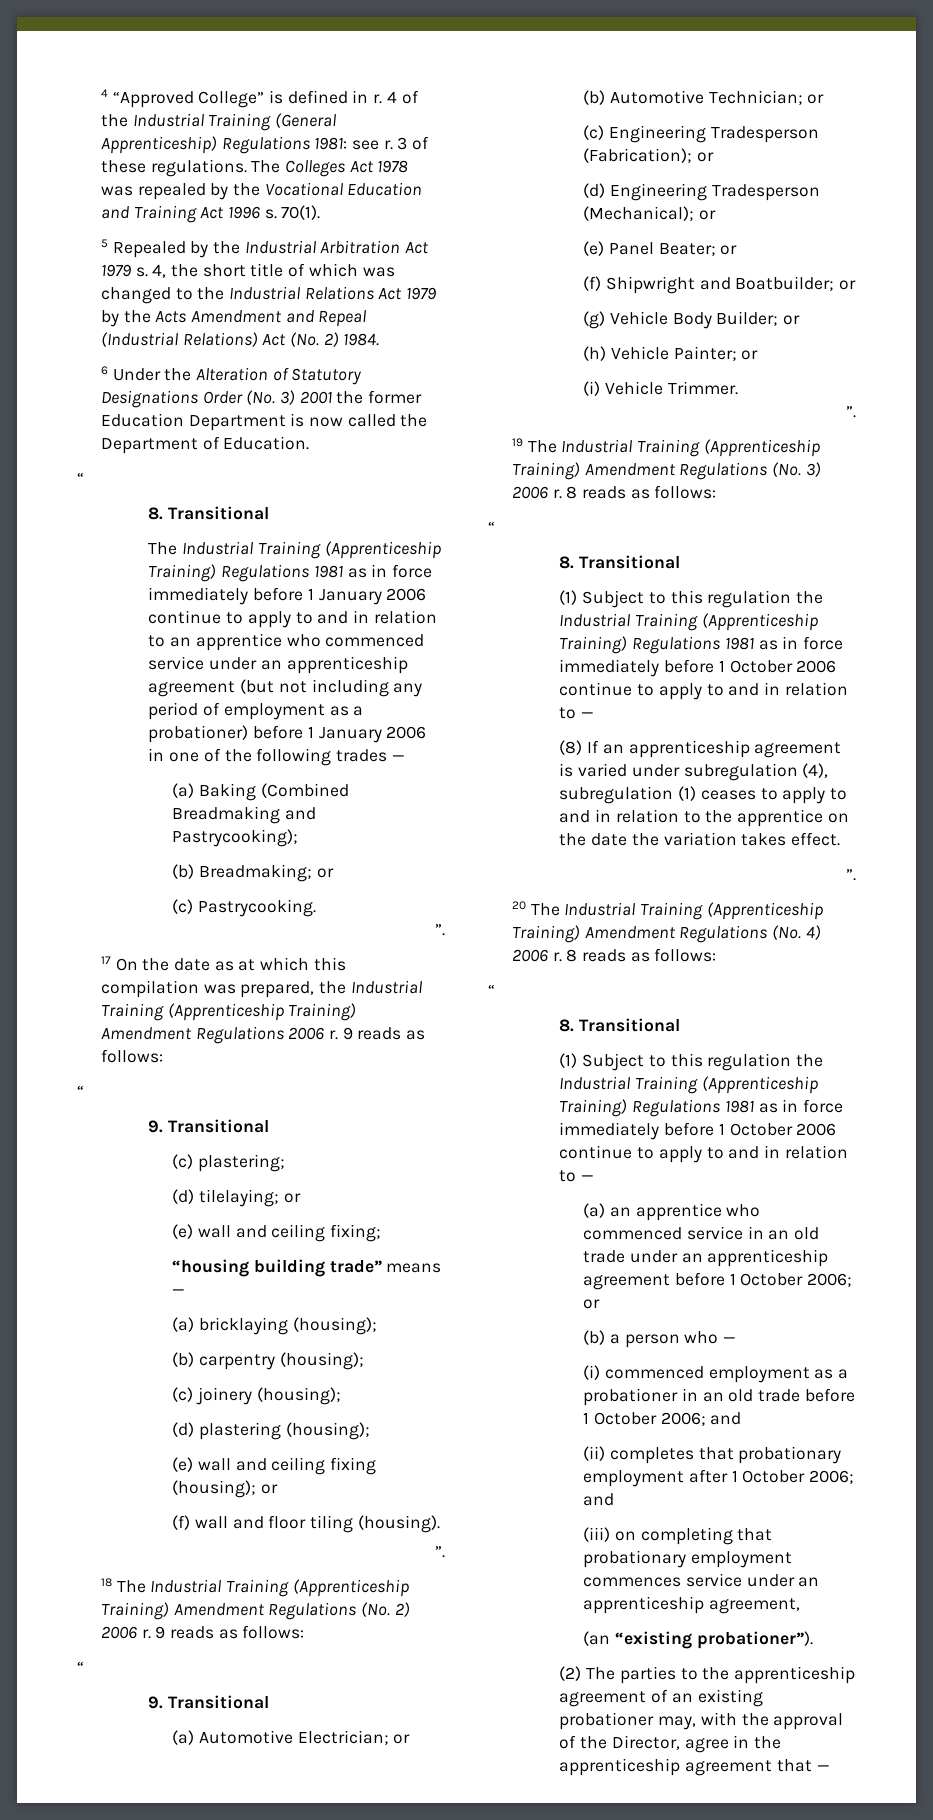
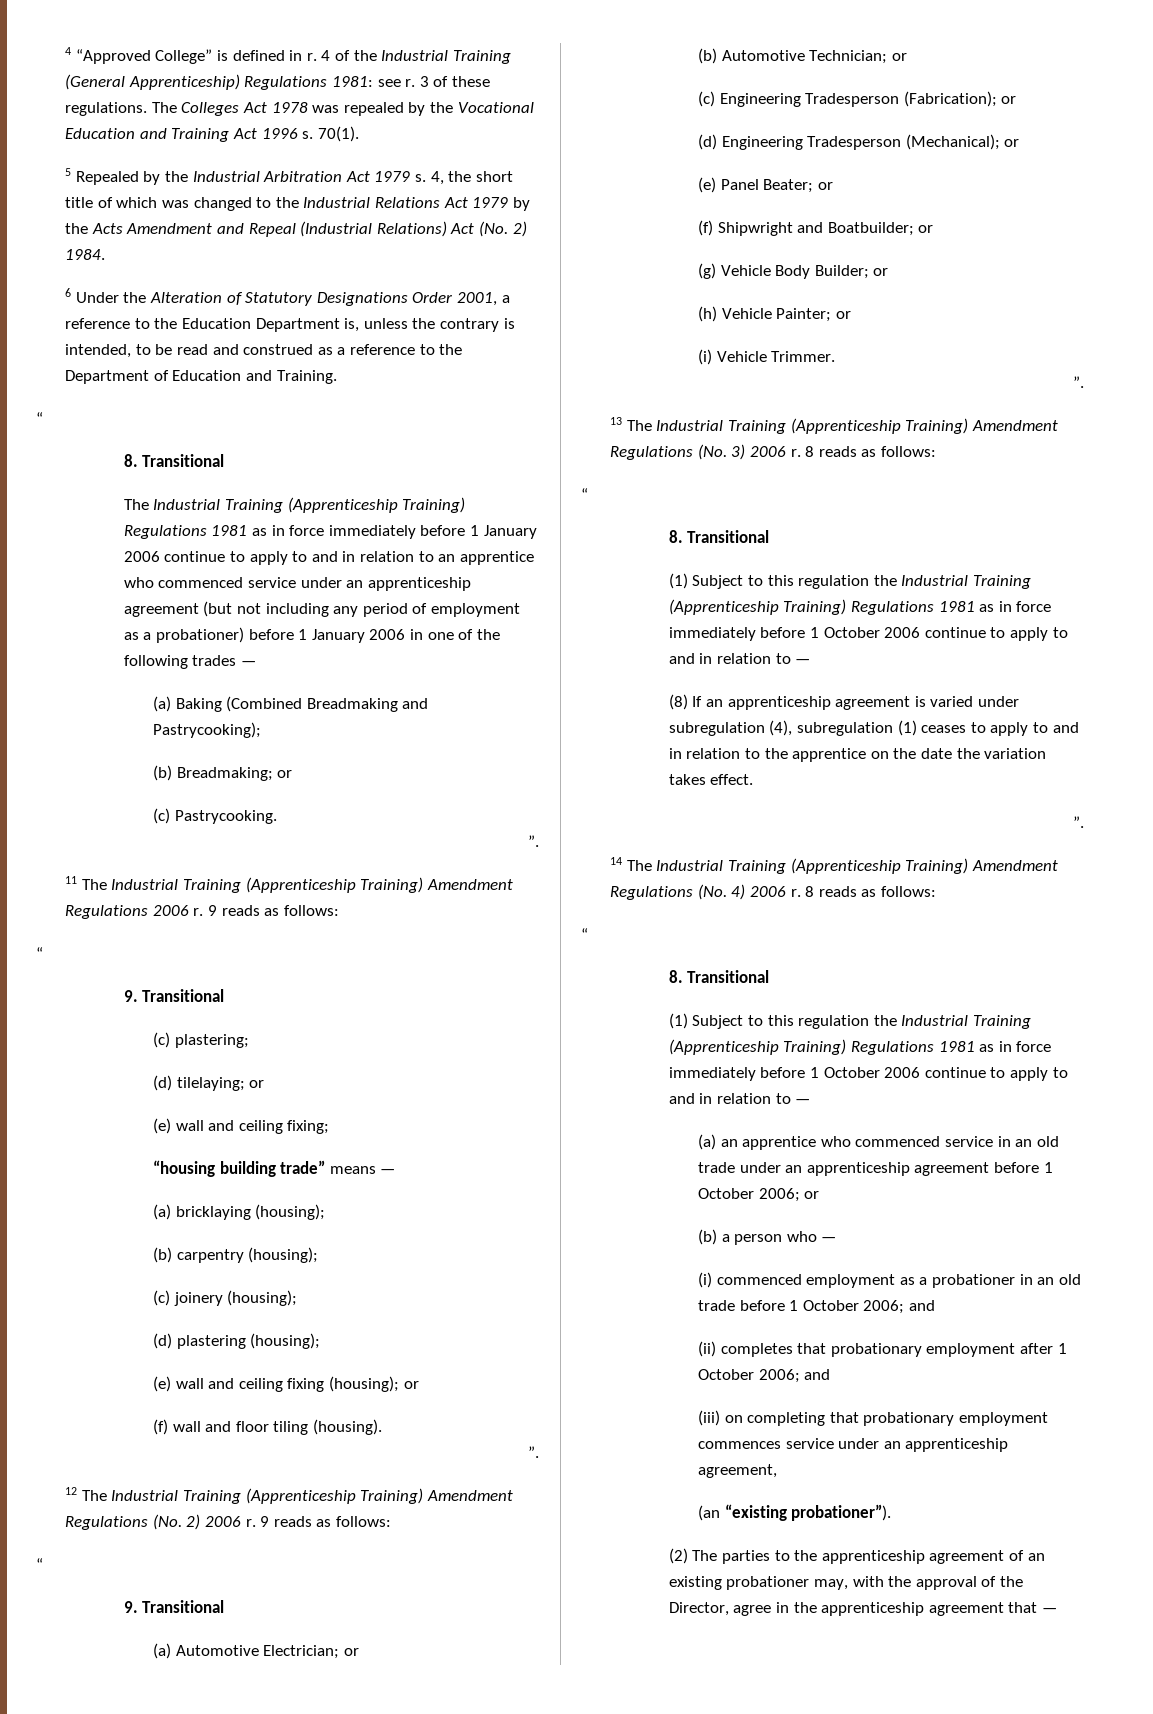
[246,390,423,405] [100,413,428,431] [100,436,310,454] (No. 3) 2001 the former Education Department is now called the Department of Education. -> [456,292,510,306] [65,318,515,332] [65,344,463,358] [65,370,337,384] 2001, a reference to the Education Department is, unless the contrary is intended, to be read and construed as a reference to the Department of Education and Training.
[100,956,346,971] [100,980,347,998] 17 On the date as at which this compilation was prepared, the -> [65,876,107,890] 11 The
[100,1578,112,1587] 18 -> [65,1487,78,1495] 12
[511,438,523,447] 19 -> [610,417,623,425] 13
[511,901,526,910] 20 -> [610,857,623,865] 14

